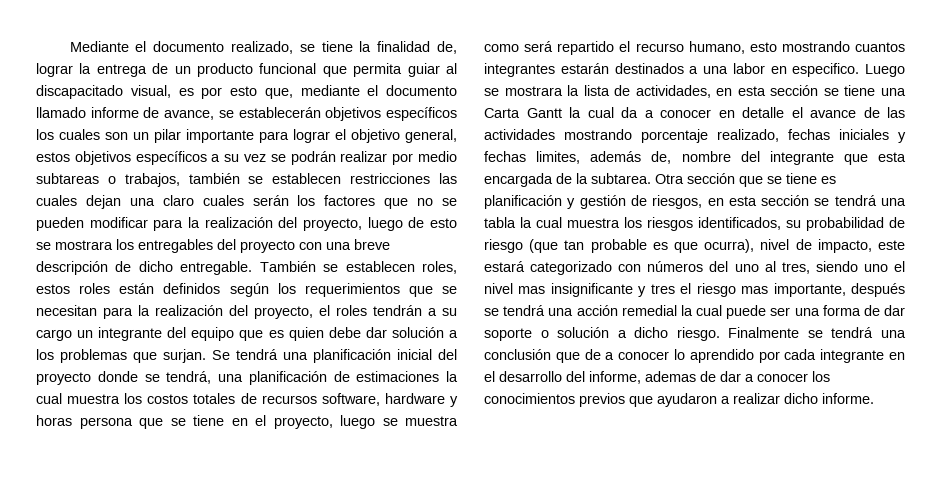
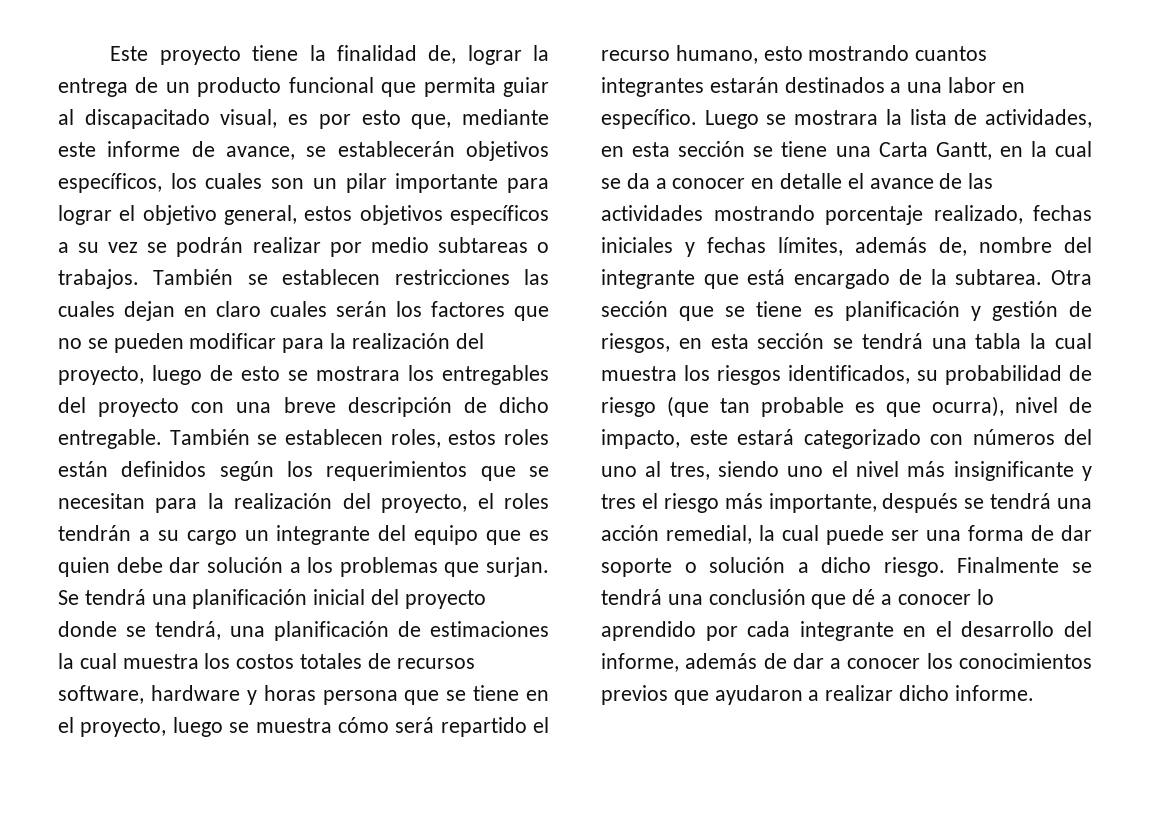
[69,41,315,54] Mediante el documento realizado, se -> [110,46,241,65] Este proyecto
[367,85,457,96] [36,107,86,118] el documento llamado -> [58,142,96,157] este
[386,107,457,121] específicos -> [58,173,162,193] específicos,
[124,173,240,187] trabajos, también -> [58,269,234,289] trabajos. También
[129,198,155,206] una -> [184,306,207,317] en
[484,44,519,52] como -> [337,717,389,733] cómo
[792,63,860,77] especifico. -> [601,109,697,129] específico.
[526,107,614,118] Gantt la cual -> [935,141,1092,160] [601,178,621,189] Gantt, en la cual se
[536,151,581,164] limites, -> [778,237,843,256] límites,
[878,152,906,162] [484,173,553,187] esta encargada -> [747,269,891,289] está encargado
[518,286,546,294] mas -> [907,461,946,477] más
[741,286,769,294] mas -> [724,493,763,509] más
[621,305,677,316] remedial -> [666,525,752,544] remedial,
[584,349,601,360] de -> [852,589,876,605] dé
[645,371,696,382] ademas -> [685,653,758,669] además

